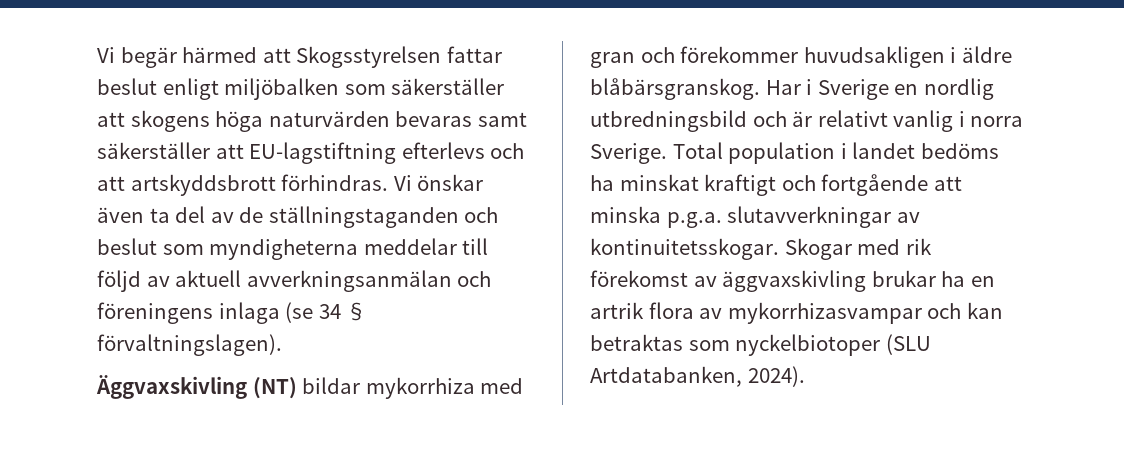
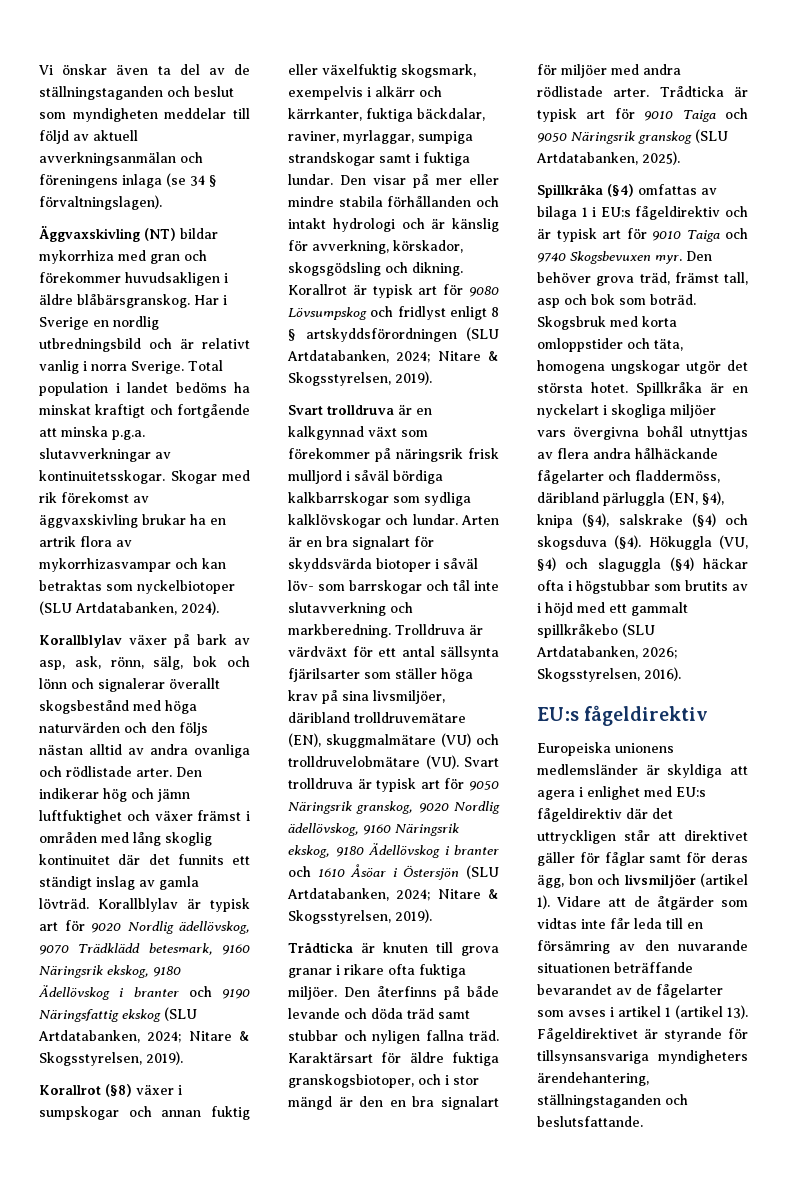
[97,46,502,68] [97,78,505,100] [97,110,527,132] [97,142,525,164] [97,174,412,196] Vi begär härmed att Skogsstyrelsen fattar beslut enligt miljöbalken som säkerställer att skogens höga naturvärden bevaras samt säkerställer att EU-lagstiftning efterlevs och att artskyddsbrott förhindras. Vi -> [39,65,53,75] Vi
[209,239,359,260] myndigheterna -> [72,108,158,122] myndigheten
(805, 376) none -> [39,634,250,648] [39,656,250,670] [39,678,220,692] [39,700,197,714] [39,722,208,736] [39,744,250,758] [39,766,202,777] [39,788,190,802] [39,810,250,824] [39,832,212,846] [39,854,250,865] [39,876,199,890] [39,898,250,912] [39,920,250,934] [39,943,250,955] [39,965,181,978] [38,985,250,1000] [39,1007,197,1022] [38,1030,250,1043] [39,1051,183,1066] [39,1084,182,1097] [39,1106,250,1120] [288,64,476,78] [288,86,442,100] [288,108,485,122] [288,130,473,144] [288,152,470,166] [288,174,499,188] [288,196,499,207] [288,218,499,232] [288,240,463,254] [288,262,463,276] [288,284,499,298] [288,306,499,320] [288,327,499,342] [287,350,499,363] [288,371,432,386] [288,404,432,415] [288,426,428,440] [288,448,499,462] [288,470,443,484] [288,492,471,506] [288,514,499,528] [288,536,434,550] [288,558,478,572] [288,580,499,594] [288,602,413,616] [288,624,483,638] [288,646,499,660] [288,668,473,682] [288,690,445,704] [288,712,466,723] [288,733,499,748] [288,755,499,769] [288,778,499,792] [288,801,500,814] [288,823,459,836] [288,843,499,858] [288,864,499,880] [287,888,499,901] [288,909,432,924] [288,942,499,956] [288,964,466,978] [288,986,499,1000] [288,1008,470,1019] [288,1030,499,1044] [288,1052,499,1066] [288,1074,479,1088] [288,1096,499,1110] [537,64,681,78] [537,86,748,97] [537,108,748,122] [537,129,728,144] [536,151,680,165] [537,184,717,198] [537,206,748,220] [537,228,748,242] [537,251,712,264] [537,272,748,286] [537,294,696,308] [537,316,677,330] [537,338,683,352] [537,360,748,374] [537,382,748,396] [537,404,716,418] [537,426,748,440] [537,448,718,459] [537,470,720,484] [537,491,724,506] [537,513,748,528] [537,535,748,550] [537,557,748,572] [537,580,748,594] [537,602,688,616] [537,623,655,638] [536,646,677,659] [537,667,681,682] [537,705,709,726] [537,742,674,756] [537,764,748,778] [537,786,706,800] [537,808,673,822] [537,830,748,844] [537,852,748,866] [537,873,748,888] [537,895,748,910] [537,918,703,929] [537,940,748,954] [537,962,693,973] [537,984,723,998] [537,1005,748,1019] [537,1028,748,1042] [537,1050,748,1064] [537,1072,649,1086] [537,1094,688,1108] [537,1116,643,1127] // Korallblylav växer på bark av asp, ask, rönn, sälg, bok och lönn och signalerar överallt skogsbestånd med höga naturvärden och den följs nästan alltid av andra ovanliga och rödlistade arter. Den indikerar hög och jämn luftfuktighet och växer främst i områden med lång skoglig kontinuitet där det funnits ett ständigt inslag av gamla lövträd. Korallblylav är typisk art för 9020 Nordlig ädellövskog, 9070 Trädklädd betesmark, 9160 Näringsrik ekskog, 9180 Ädellövskog i branter och 9190 Näringsfattig ekskog (SLU Artdatabanken, 2024; Nitare & Skogsstyrelsen, 2019). // Korallrot (§8) växer i sumpskogar och annan fuktig eller växelfuktig skogsmark, exempelvis i alkärr och kärrkanter, fuktiga bäckdalar, raviner, myrlaggar, sumpiga strandskogar samt i fuktiga lundar. Den visar på mer eller mindre stabila förhållanden och intakt hydrologi och är känslig för avverkning, körskador, skogsgödsling och dikning. Korallrot är typisk art för 9080 Lövsumpskog och fridlyst enligt 8 § artskyddsförordningen (SLU Artdatabanken, 2024; Nitare & Skogsstyrelsen, 2019). // Svart trolldruva är en kalkgynnad växt som förekommer på näringsrik frisk mulljord i såväl bördiga kalkbarrskogar som sydliga kalklövskogar och lundar. Arten är en bra signalart för skyddsvärda biotoper i såväl löv- som barrskogar och tål inte slutavverkning och markberedning. Trolldruva är värdväxt för ett antal sällsynta fjärilsarter som ställer höga krav på sina livsmiljöer, däribland trolldruvemätare (EN), skuggmalmätare (VU) och trolldruvelobmätare (VU). Svart trolldruva är typisk art för 9050 Näringsrik granskog, 9020 Nordlig ädellövskog, 9160 Näringsrik ekskog, 9180 Ädellövskog i branter och 1610 Åsöar i Östersjön (SLU Artdatabanken, 2024; Nitare & Skogsstyrelsen, 2019). // Trådticka är knuten till grova granar i rikare ofta fuktiga miljöer. Den återfinns på både levande och döda träd samt stubbar och nyligen fallna träd. Karaktärsart för äldre fuktiga granskogsbiotoper, och i stor mängd är den en bra signalart för miljöer med andra rödlistade arter. Trådticka är typisk art för 9010 Taiga och 9050 Näringsrik granskog (SLU Artdatabanken, 2025). // Spillkråka (§4) omfattas av bilaga 1 i EU:s fågeldirektiv och är typisk art för 9010 Taiga och 9740 Skogsbevuxen myr. Den behöver grova träd, främst tall, asp och bok som boträd. Skogsbruk med korta omloppstider och täta, homogena ungskogar utgör det största hotet. Spillkråka är en nyckelart i skogliga miljöer vars övergivna bohål utnyttjas av flera andra hålhäckande fågelarter och fladdermöss, däribland pärluggla (EN, §4), knipa (§4), salskrake (§4) och skogsduva (§4). Hökuggla (VU, §4) och slaguggla (§4) häckar ofta i högstubbar som brutits av i höjd med ett gammalt spillkråkebo (SLU Artdatabanken, 2026; Skogsstyrelsen, 2016). // EU:s fågeldirektiv // Europeiska unionens medlemsländer är skyldiga att agera i enlighet med EU:s fågeldirektiv där det uttryckligen står att direktivet gäller för fåglar samt för deras ägg, bon och livsmiljöer (artikel 1). Vidare att de åtgärder som vidtas inte får leda till en försämring av den nuvarande situationen beträffande bevarandet av de fågelarter som avses i artikel 1 (artikel 13). Fågeldirektivet är styrande för tillsynsansvariga myndigheters ärendehantering, ställningstaganden och beslutsfattande.

